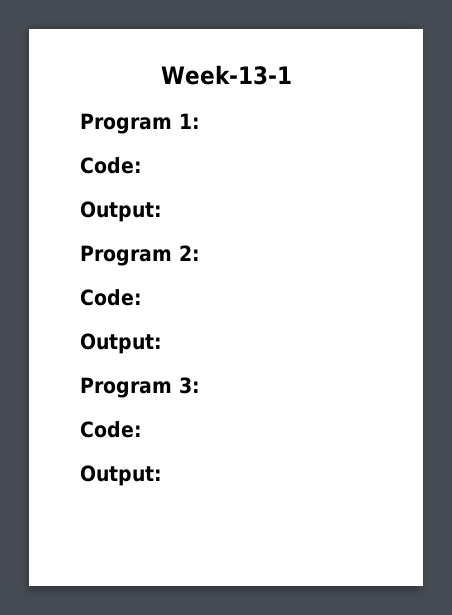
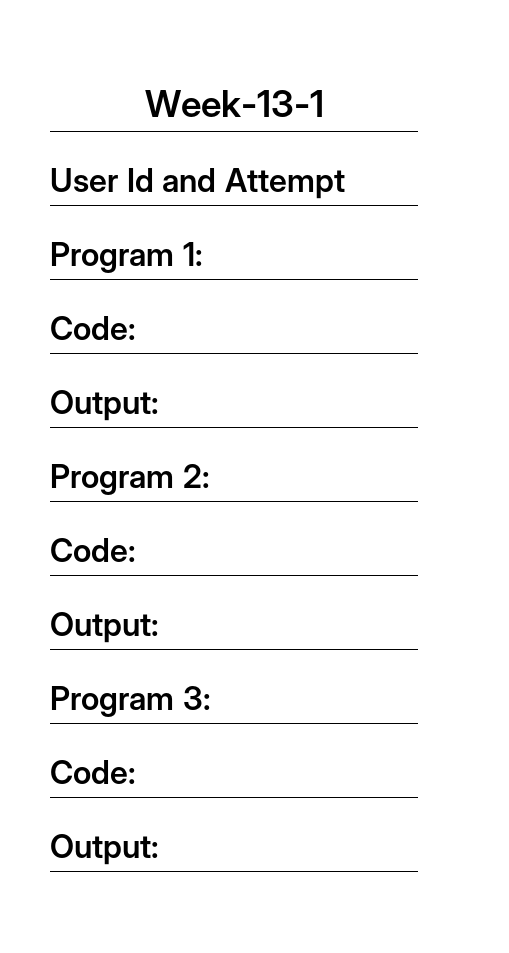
(292, 75) none -> [50,168,345,199] // User Id and Attempt

